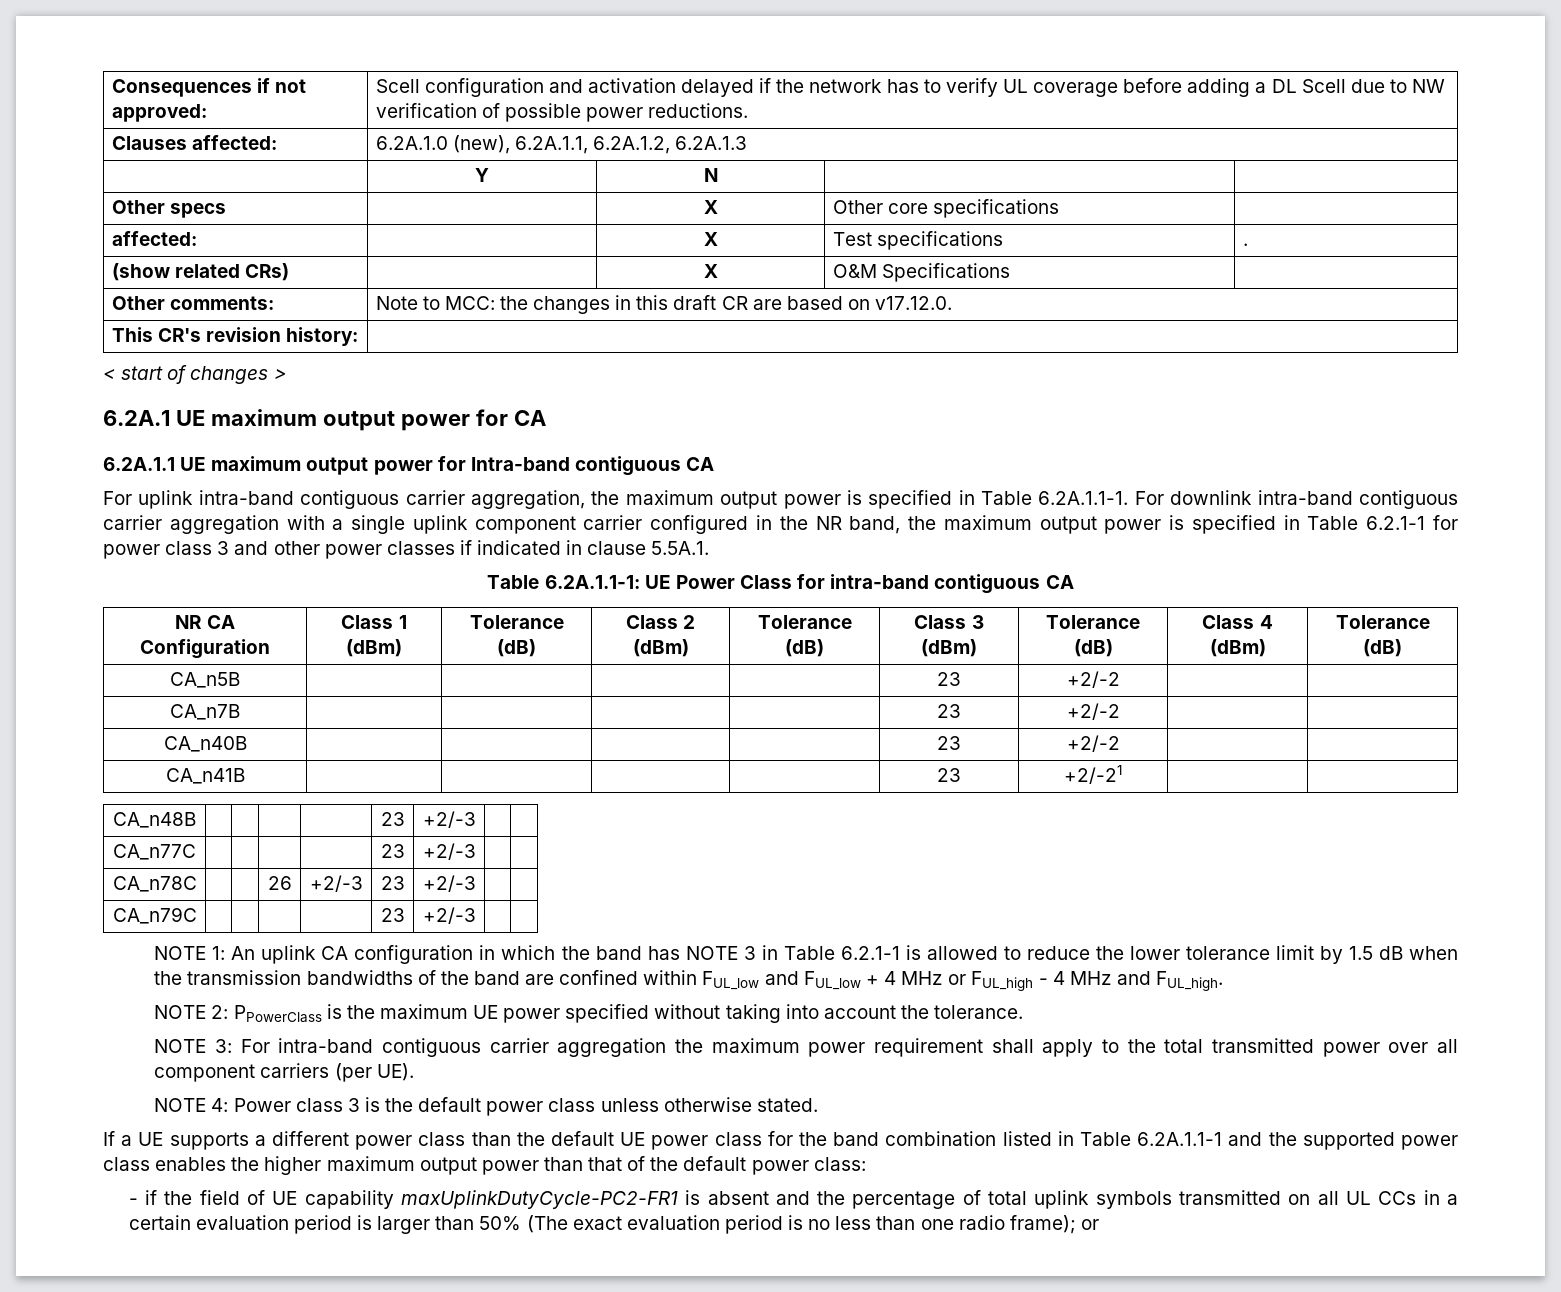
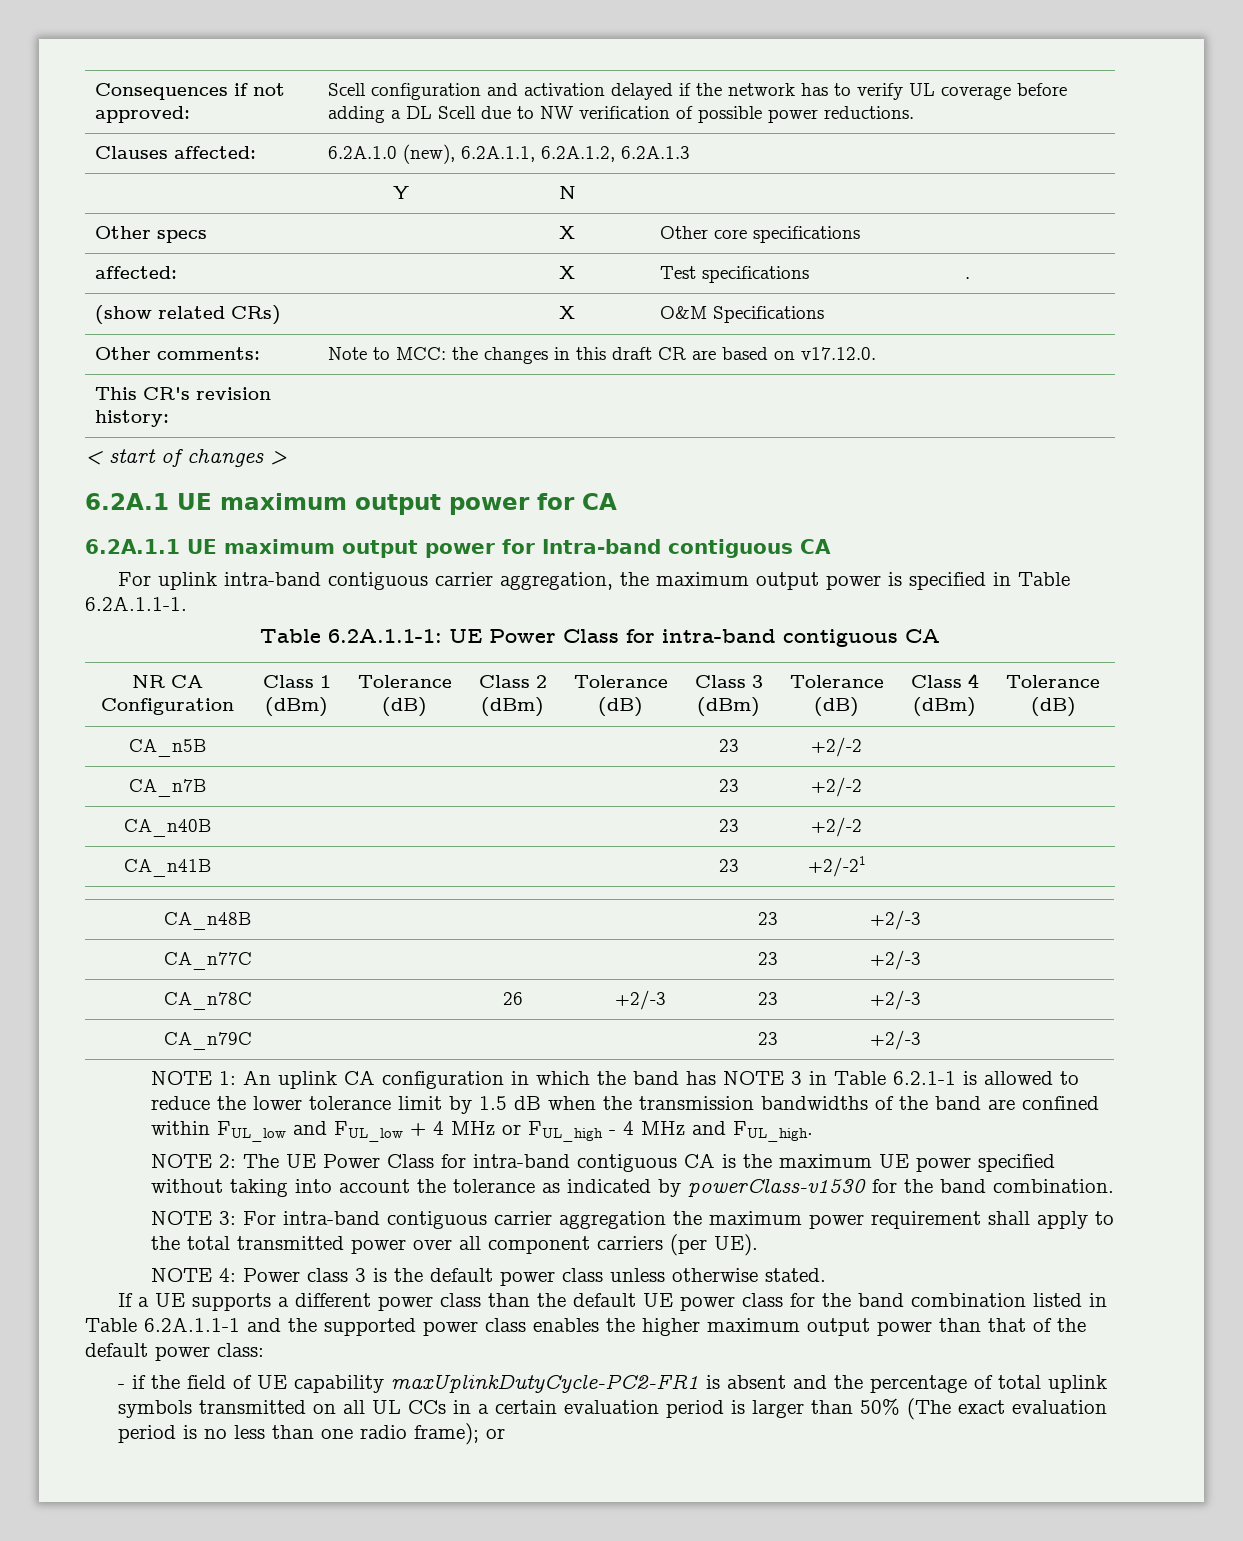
[1134,490,1459,509] [103,515,1458,534] [103,540,710,559] For downlink intra-band contiguous carrier aggregation with a single uplink component carrier configured in the NR band, the maximum output power is specified in Table 6.2.1-1 for power class 3 and other power classes if indicated in clause 5.5A.1. -> (187, 603) none
[233,1005,322,1023] PPowerClass -> [242,1153,715,1172] The UE Power Class for intra-band contiguous CA
[934,1005,1024,1019] tolerance. -> [452,1178,1114,1197] tolerance as indicated by powerClass-v1530 for the band combination.

